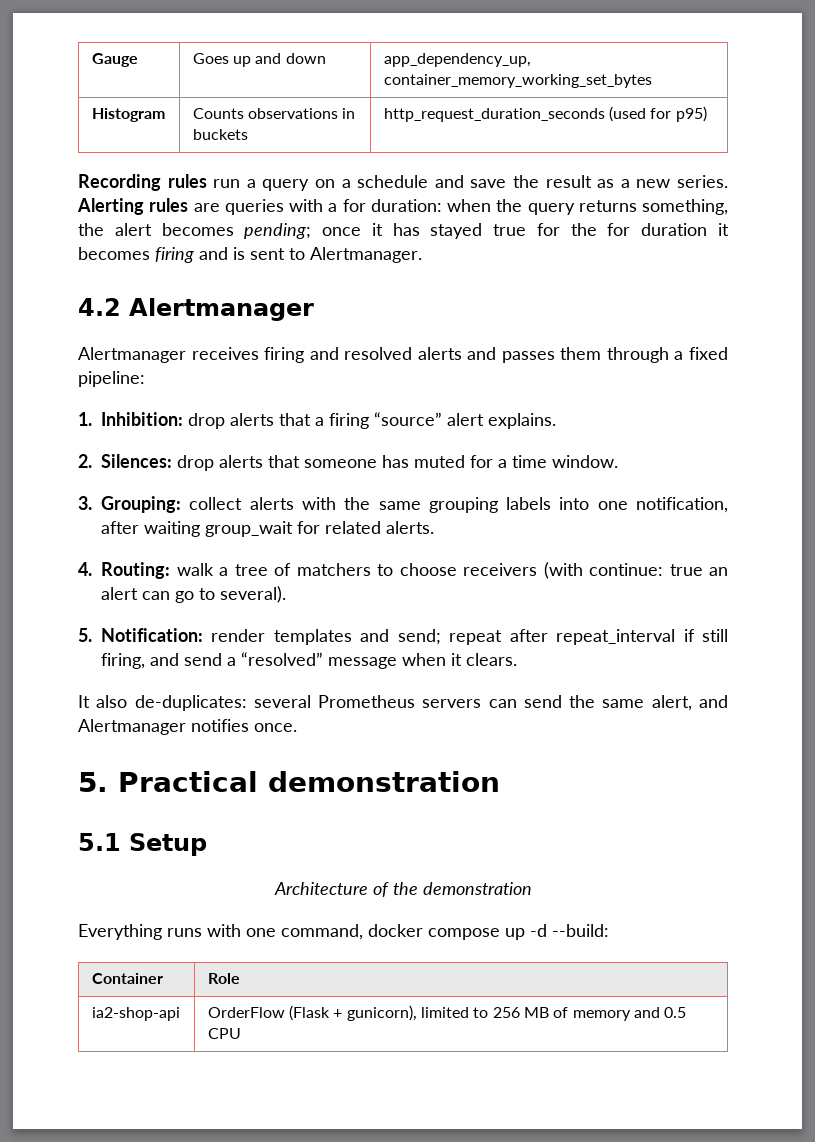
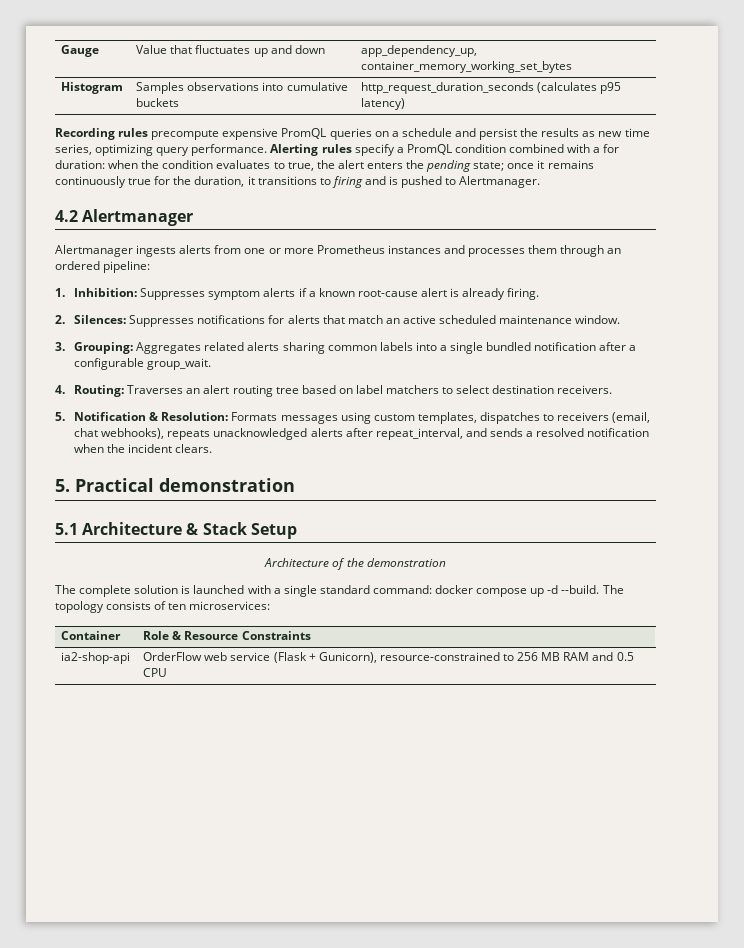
[192,53,229,64] Goes -> [136,45,251,54] Value that fluctuates
[192,108,356,119] Counts observations in -> [136,82,348,94] Samples observations into cumulative
[609,106,707,122] (used for p95) -> [537,82,622,94] [361,98,406,110] (calculates p95 latency)
[213,175,729,191] [77,198,284,215] run a query on a schedule and save the result as a new series. Alerting rules are queries -> [151,128,650,140] [55,144,565,156] precompute expensive PromQL queries on a schedule and persist the results as new time series, optimizing query performance. Alerting rules specify a PromQL condition combined
[527,199,728,215] [78,223,729,239] [78,247,150,260] query returns something, the alert becomes pending; once it has stayed true for the for duration it becomes -> [162,160,594,172] [55,176,331,188] condition evaluates to true, the alert enters the pending state; once it remains continuously true for the duration, it transitions to
[250,248,285,260] sent -> [401,176,443,188] pushed
[191,347,728,363] [78,371,145,387] [78,412,556,429] [78,454,618,471] [78,496,728,513] [101,521,434,537] [78,562,728,579] [101,586,286,603] [78,628,729,645] [101,652,517,669] [78,695,728,711] [78,719,297,735] receives firing and resolved alerts and passes them through a fixed pipeline: // 1. Inhibition: drop alerts that a firing “source” alert explains. // 2. Silences: drop alerts that someone has muted for a time window. // 3. Grouping: collect alerts with the same grouping labels into one notification, after waiting group_wait for related alerts. // 4. Routing: walk a tree of matchers to choose receivers (with continue: true an alert can go to several). // 5. Notification: render templates and send; repeat after repeat_interval if still firing, and send a “resolved” message when it clears. // It also de-duplicates: several Prometheus servers can send the same alert, and Alertmanager notifies once. -> [136,245,622,257] [55,261,151,273] [55,288,540,300] [55,315,621,327] [55,342,637,354] [74,358,212,370] [55,385,613,397] [55,412,651,424] [74,428,650,440] [74,444,213,453] ingests alerts from one or more Prometheus instances and processes them through an ordered pipeline: // 1. Inhibition: Suppresses symptom alerts if a known root-cause alert is already firing. // 2. Silences: Suppresses notifications for alerts that match an active scheduled maintenance window. // 3. Grouping: Aggregates related alerts sharing common labels into a single bundled notification after a configurable group_wait. // 4. Routing: Traverses an alert routing tree based on label matchers to select destination receivers. // 5. Notification & Resolution: Formats messages using custom templates, dispatches to receivers (email, chat webhooks), repeats unacknowledged alerts after repeat_interval, and sends a resolved notification when the incident clears.
(121, 842) none -> [82,522,247,535] Architecture & Stack
[78,924,609,940] Everything runs with one command, docker compose up -d --build: -> [55,585,624,597] [55,601,271,613] The complete solution is launched with a single standard command: docker compose up -d --build. The topology consists of ten microservices:
(240, 978) none -> [172,631,311,640] & Resource Constraints
[289,1005,470,1021] (Flask + gunicorn), limited -> [204,652,500,663] web service (Flask + Gunicorn), resource-constrained
[553,1007,631,1021] of memory -> [563,652,590,661] RAM

